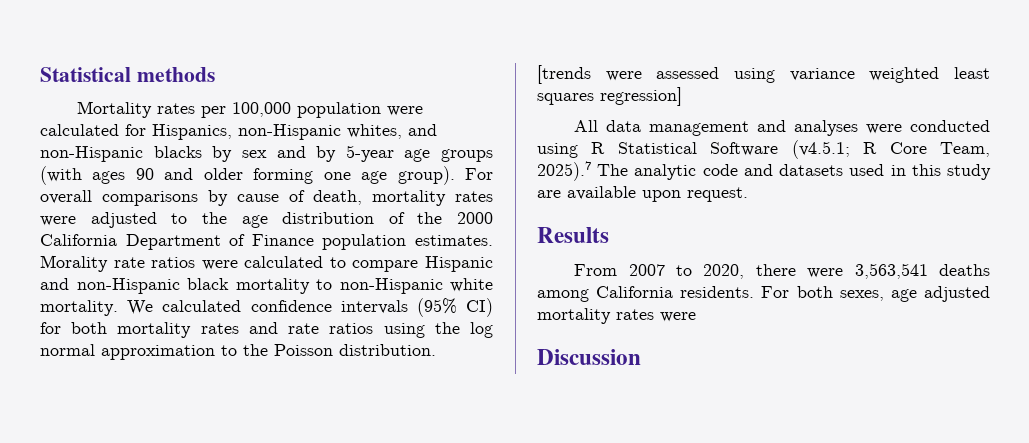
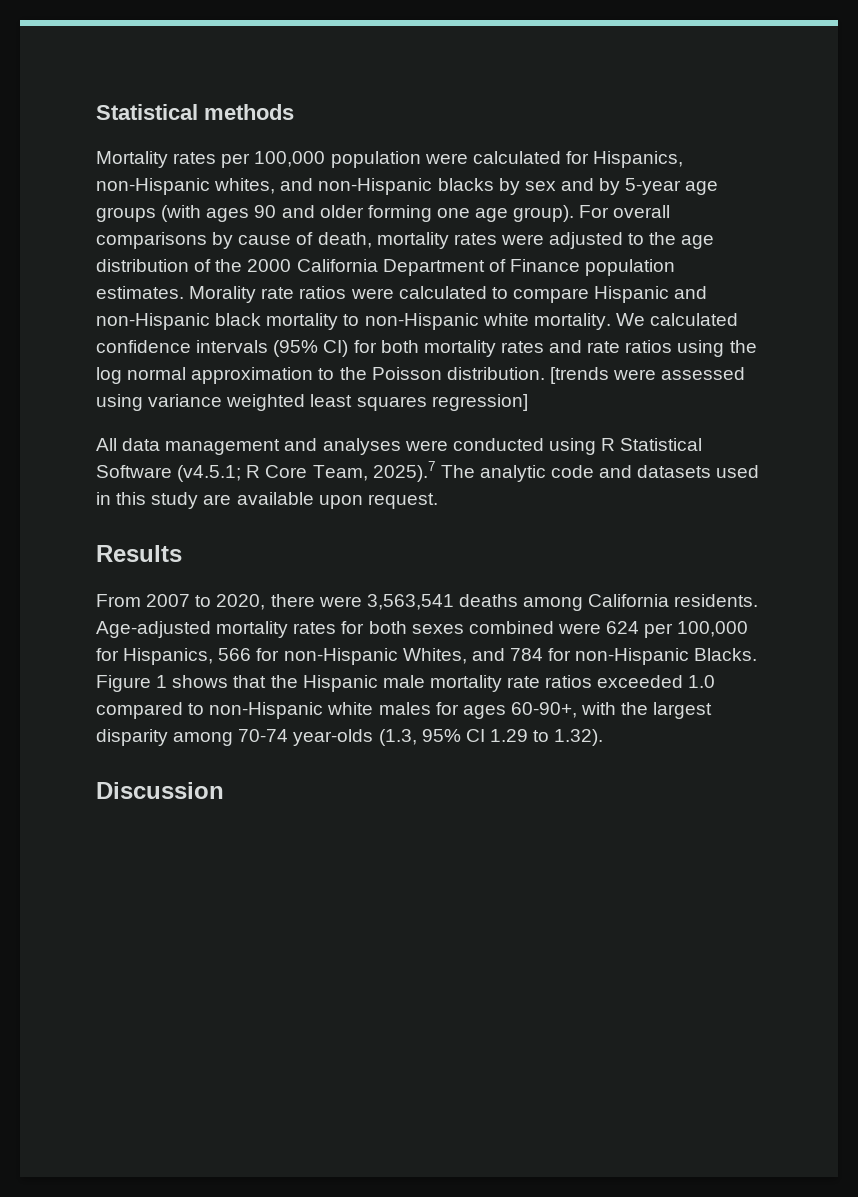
[761,286,990,302] [537,308,696,324] For both sexes, age adjusted mortality rates were -> [96,621,749,638] [96,648,758,665] [96,675,716,692] [96,702,713,719] [96,729,604,746] Age-adjusted mortality rates for both sexes combined were 624 per 100,000 for Hispanics, 566 for non-Hispanic Whites, and 784 for non-Hispanic Blacks. Figure 1 shows that the Hispanic male mortality rate ratios exceeded 1.0 compared to non-Hispanic white males for ages 60-90+, with the largest disparity among 70-74 year-olds (1.3, 95% CI 1.29 to 1.32).

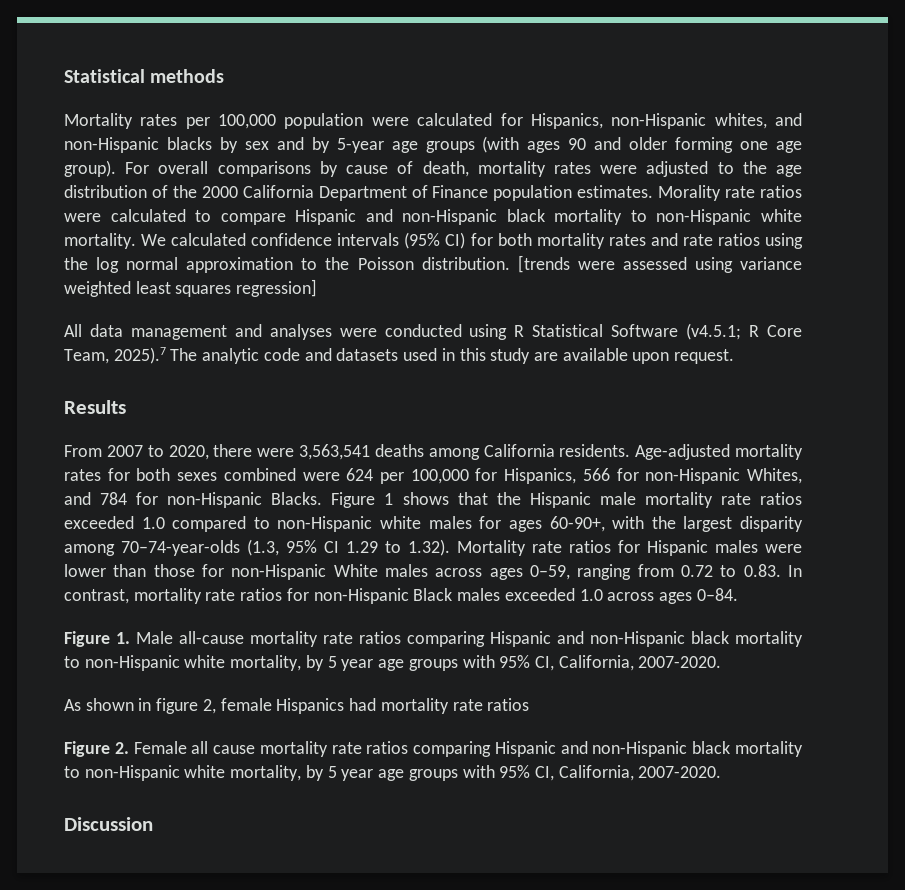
[238,729,374,746] 70-74 year-olds -> [121,540,240,556] 70–74-year-olds
(604, 737) none -> [457,540,802,556] [64,564,803,580] [64,588,738,604] [64,631,803,647] [64,655,722,671] [64,698,530,714] [64,741,803,757] [64,765,722,781] Mortality rate ratios for Hispanic males were lower than those for non-Hispanic White males across ages 0–59, ranging from 0.72 to 0.83. In contrast, mortality rate ratios for non-Hispanic Black males exceeded 1.0 across ages 0–84. // Figure 1. Male all-cause mortality rate ratios comparing Hispanic and non-Hispanic black mortality to non-Hispanic white mortality, by 5 year age groups with 95% CI, California, 2007-2020. // As shown in figure 2, female Hispanics had mortality rate ratios // Figure 2. Female all cause mortality rate ratios comparing Hispanic and non-Hispanic black mortality to non-Hispanic white mortality, by 5 year age groups with 95% CI, California, 2007-2020.

